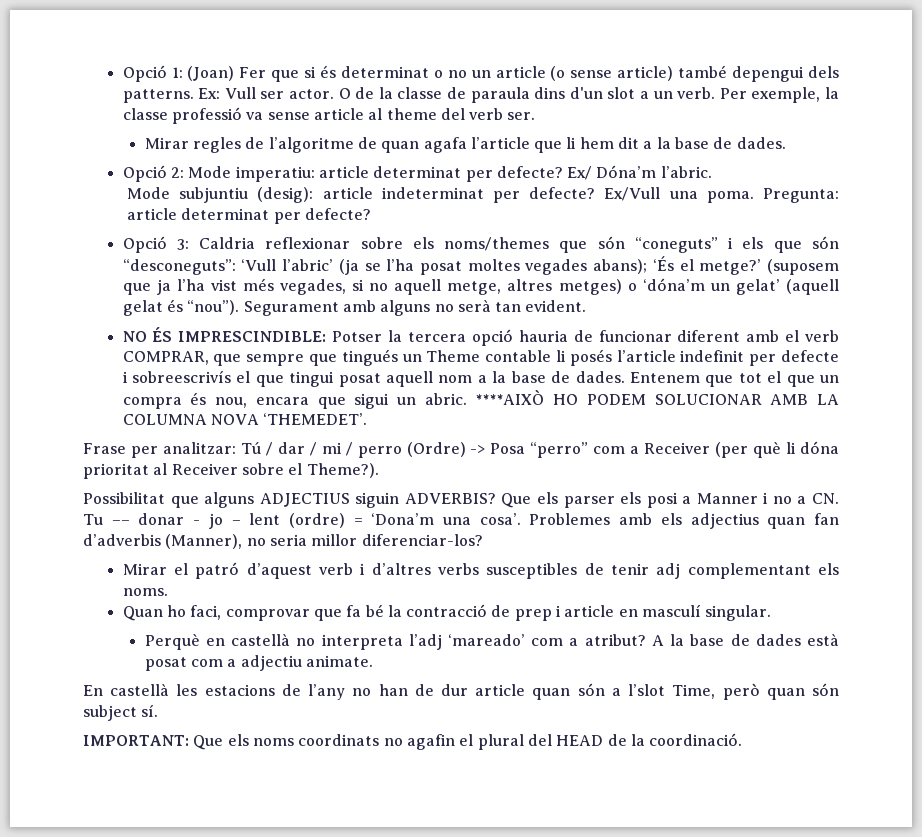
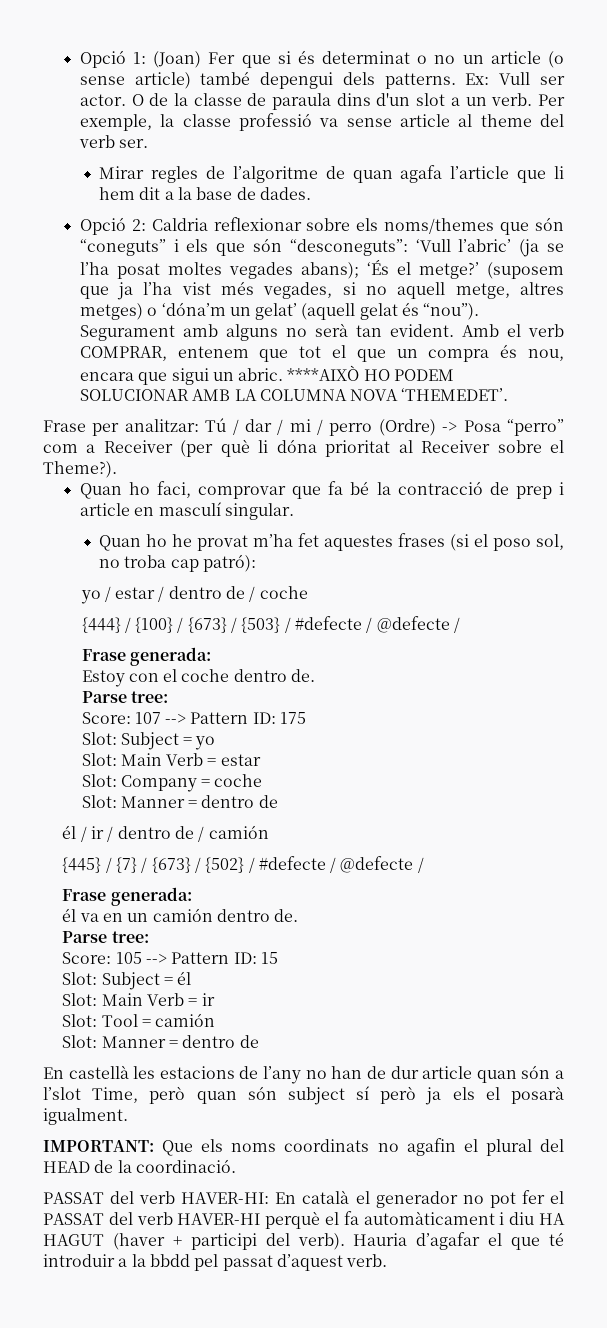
[188,165,712,182] [127,187,840,203] [127,208,371,224] [122,236,189,253] Mode imperatiu: article determinat per defecte? Ex/ Dóna’m l’abric. // Mode subjuntiu (desig): article indeterminat per defecte? Ex/Vull una poma. Pregunta: article determinat per defecte? // Opció 3: -> (146, 225) none
[122,327,840,346] [122,349,840,366] [122,370,700,387] // NO ÉS IMPRESCINDIBLE: Potser la tercera opció hauria de funcionar diferent amb el verb COMPRAR, que sempre que tingués un Theme contable li posés l’article indefinit per defecte i sobreescrivís el que tingui posat aquell nom a la base de dades. Entenem -> [461,324,564,337] [79,346,249,361] Amb el verb COMPRAR, entenem
[83,492,839,508] [83,513,839,529] [83,534,483,549] [122,562,840,579] [122,588,168,596] // Possibilitat que alguns ADJECTIUS siguin ADVERBIS? Que els parser els posi a Manner i no a CN. Tu –– donar - jo – lent (ordre) = ‘Dona’m una cosa’. Problemes amb els adjectius quan fan d’adverbis (Manner), no seria millor diferenciar-los? // Mirar el patró d’aquest verb i d’altres verbs susceptibles de tenir adj complementant els noms. -> (117, 469) none
[144,633,840,650] [144,655,373,671] Perquè en castellà no interpreta l’adj ‘mareado’ com a atribut? A la base de dades està posat com a adjectiu animate. -> [99,533,564,551] [99,554,257,572] [80,586,308,604] [81,616,461,633] [81,647,211,666] [81,669,316,687] [81,691,168,703] [81,712,307,724] [81,732,216,750] [81,753,261,766] [81,774,263,792] [81,795,278,808] [62,825,269,842] [62,856,424,873] [62,887,192,906] [62,908,299,922] [62,931,149,943] [62,952,278,964] [62,971,192,990] [62,993,215,1006] [62,1013,216,1027] [62,1035,259,1048] Quan ho he provat m’ha fet aquestes frases (si el poso sol, no troba cap patró): // yo / estar / dentro de / coche // {444} / {100} / {673} / {503} / #defecte / @defecte / // Frase generada: // Estoy con el coche dentro de. // Parse tree: // Score: 107 --> Pattern ID: 175 // Slot: Subject = yo // Slot: Main Verb = estar // Slot: Company = coche // Slot: Manner = dentro de // él / ir / dentro de / camión // {445} / {7} / {673} / {502} / #defecte / @defecte / // Frase generada: // él va en un camión dentro de. // Parse tree: // Score: 105 --> Pattern ID: 15 // Slot: Subject = él // Slot: Main Verb = ir // Slot: Tool = camión // Slot: Manner = dentro de
[141,704,159,717] sí. -> [356,1086,564,1105] [43,1108,128,1125] sí però ja els el posarà igualment.
(743, 739) none -> [43,1190,564,1208] [43,1211,565,1229] [43,1232,564,1250] [43,1254,388,1271] // PASSAT del verb HAVER-HI: En català el generador no pot fer el PASSAT del verb HAVER-HI perquè el fa automàticament i diu HA HAGUT (haver + participi del verb). Hauria d’agafar el que té introduir a la bbdd pel passat d’aquest verb.

